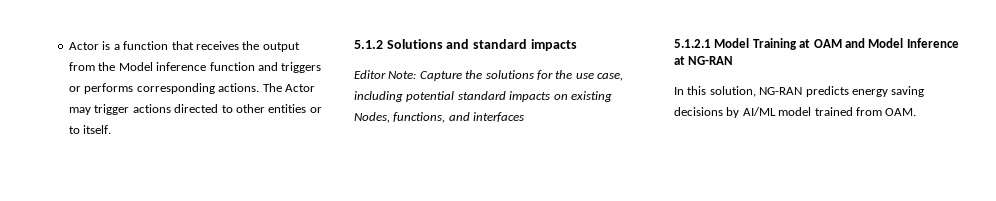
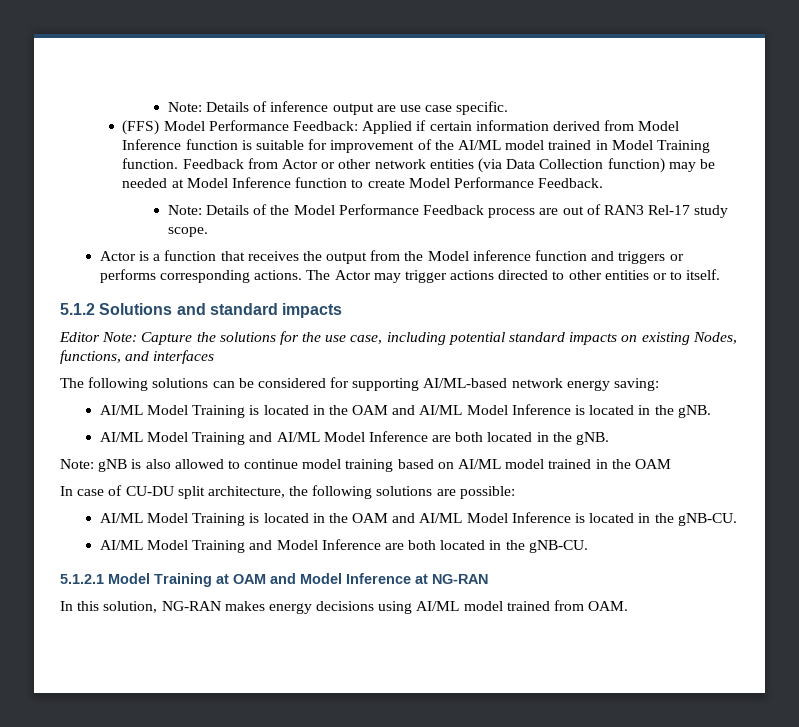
(69, 46) none -> [167,101,509,115] [122,120,680,135] [122,139,710,153] [122,158,715,173] [122,177,604,188] [167,204,729,218] [167,227,208,237] Note: Details of inference output are use case specific. // (FFS) Model Performance Feedback: Applied if certain information derived from Model Inference function is suitable for improvement of the AI/ML model trained in Model Training function. Feedback from Actor or other network entities (via Data Collection function) may be needed at Model Inference function to create Model Performance Feedback. // Note: Details of the Model Performance Feedback process are out of RAN3 Rel-17 study scope. //
(525, 117) none -> [60,377,660,391] [99,404,711,418] [99,431,609,445] [60,459,671,472] [60,485,515,499] [99,512,737,526] [99,539,588,553] // The following solutions can be considered for supporting AI/ML-based network energy saving: // AI/ML Model Training is located in the OAM and AI/ML Model Inference is located in the gNB. // AI/ML Model Training and AI/ML Model Inference are both located in the gNB. // Note: gNB is also allowed to continue model training based on AI/ML model trained in the OAM // In case of CU-DU split architecture, the following solutions are possible: // AI/ML Model Training is located in the OAM and AI/ML Model Inference is located in the gNB-CU. // AI/ML Model Training and Model Inference are both located in the gNB-CU.
[805,86,925,97] [674,107,740,118] predicts energy saving decisions by -> [224,601,413,614] makes energy decisions using

